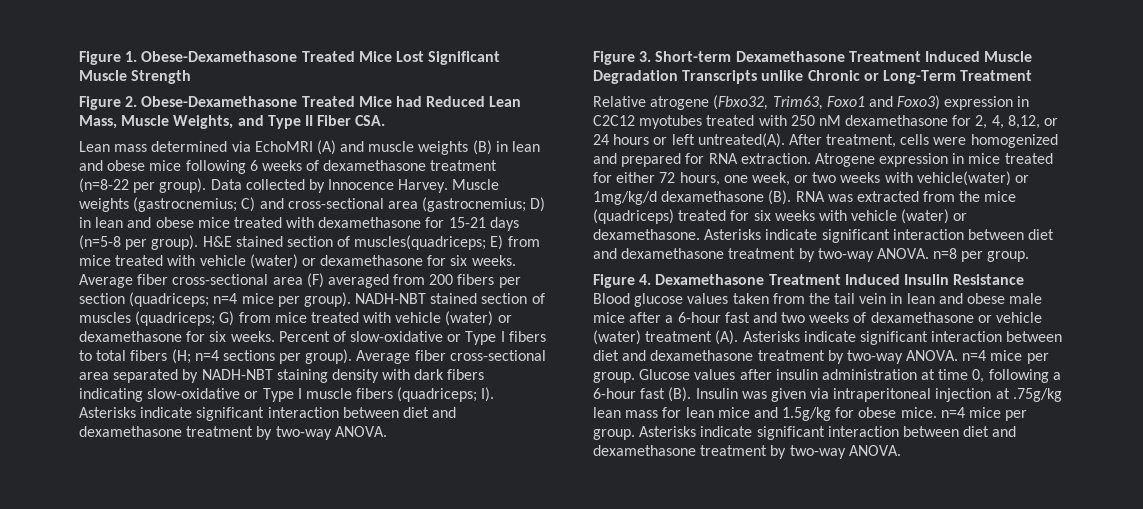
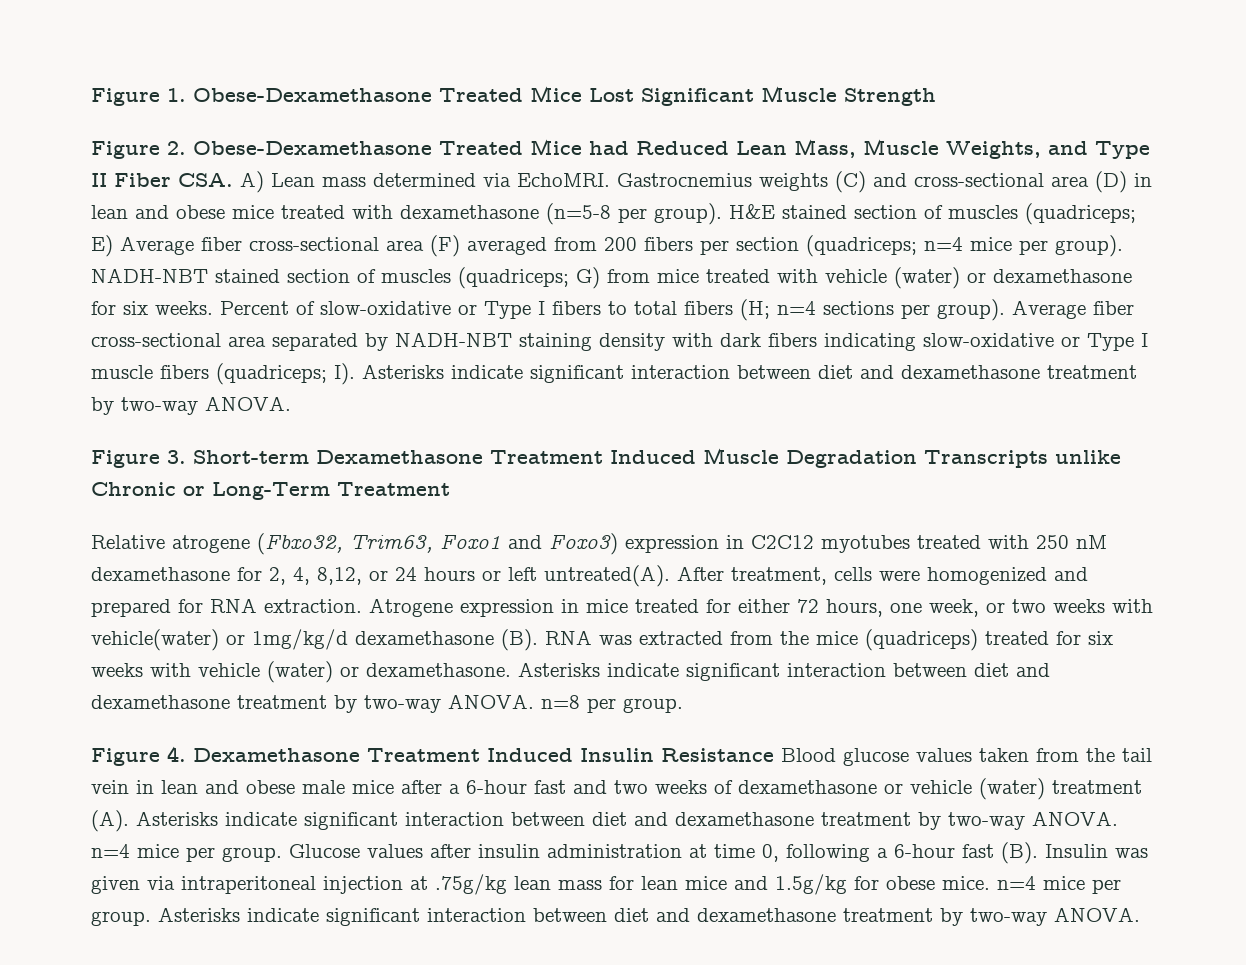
(386, 120) // -> [240,171,264,193] A)
[254,140,541,155] [79,160,498,174] [79,178,500,193] [79,197,256,212] EchoMRI (A) and muscle weights (B) in lean and obese mice following 6 weeks of dexamethasone treatment (n=8-22 per group). Data collected by Innocence Harvey. Muscle weights (gastrocnemius; C) -> [517,171,866,193] EchoMRI. Gastrocnemius weights (C)
[422,197,546,212] (gastrocnemius; D) -> [1095,171,1127,193] (D)
[425,217,519,231] for 15-21 days -> (539, 212) none
[354,235,540,250] [79,254,516,269] muscles(quadriceps; E) from mice treated with vehicle (water) or dexamethasone for six weeks. -> [948,203,1136,225] [91,235,113,257] muscles (quadriceps; E)

